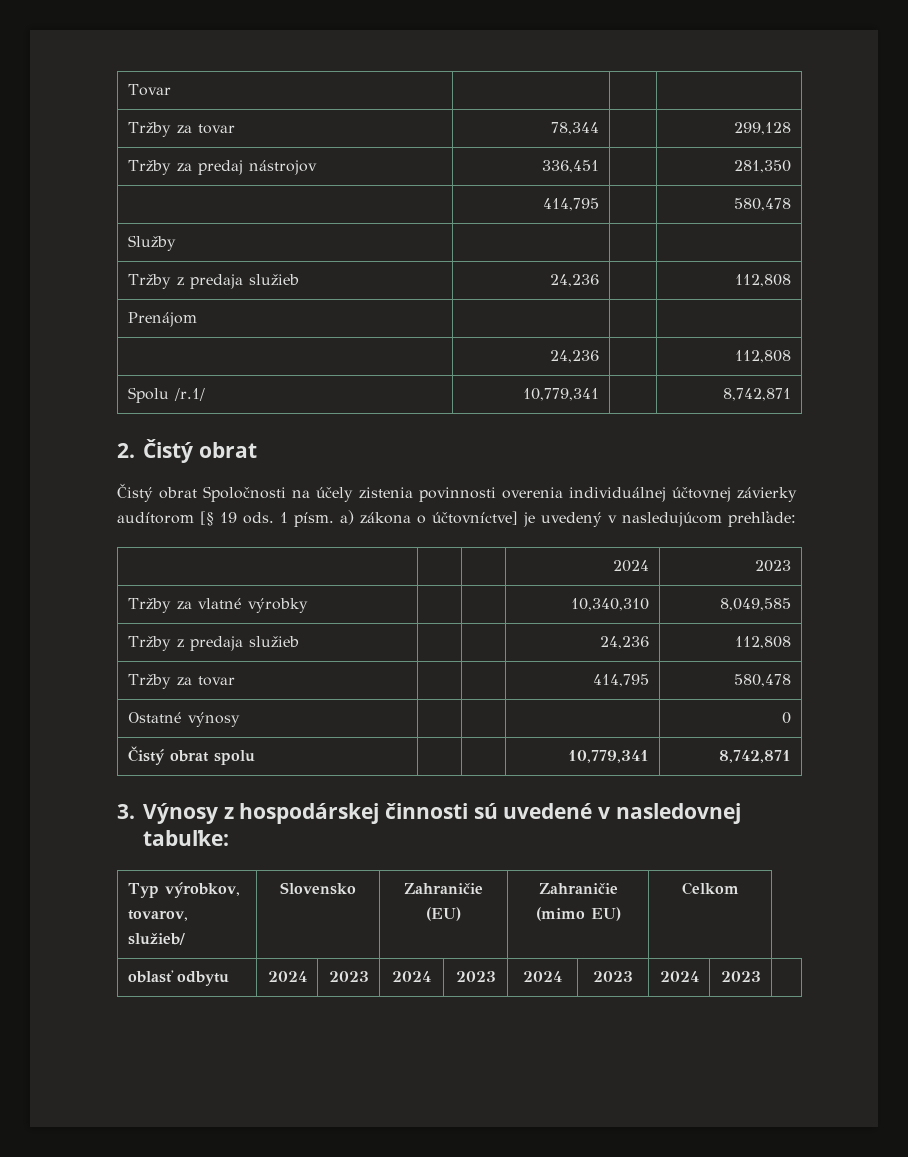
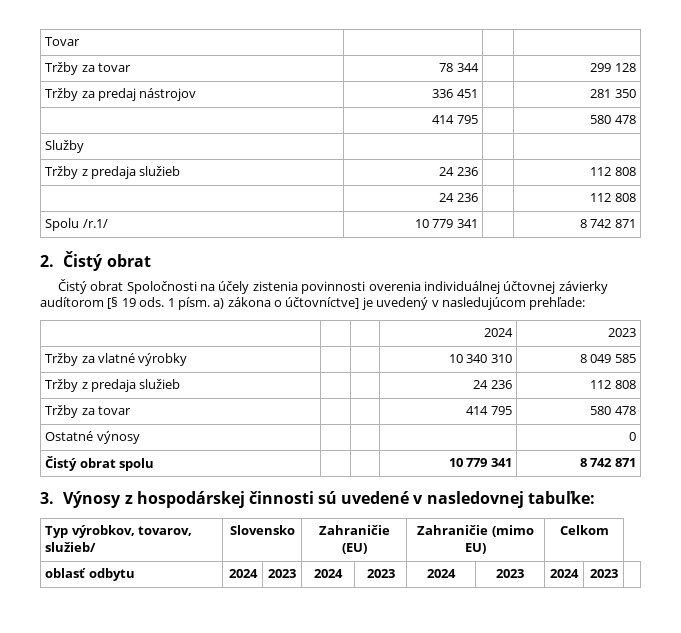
[551,122,600,135] [734,122,792,135] 78,344 | | 299,128 -> [439,63,479,72] [590,63,636,72] 78 344 | | 299 128
[542,160,600,173] [734,160,792,173] [543,198,600,211] [734,198,792,211] 336,451 | | 281,350 // | 414,795 | | 580,478 -> [432,89,478,98] [590,89,636,98] [432,115,478,124] [590,115,636,124] 336 451 | | 281 350 // | 414 795 | | 580 478
[550,274,600,287] [735,274,792,287] [127,312,197,327] [550,350,600,363] [735,350,792,363] [127,387,205,403] [523,388,600,401] [723,388,792,401] 24,236 | | 112,808 // Prenájom | | | // | 24,236 | | 112,808 // Spolu /r.1/ | 10,779,341 | | 8,742,871 -> [439,167,478,176] [590,167,636,176] [439,193,478,202] [590,193,636,202] [45,218,108,231] [415,219,478,228] [580,219,636,228] 24 236 | | 112 808 // | 24 236 | | 112 808 // Spolu /r.1/ | 10 779 341 | | 8 742 871
[571,598,650,611] [720,598,792,611] 10,340,310 | 8,049,585 -> [449,354,512,363] [580,354,636,363] 10 340 310 | 8 049 585
[600,636,650,649] [735,636,792,649] 24,236 | 112,808 -> [473,380,512,389] [590,380,636,389] 24 236 | 112 808
[593,674,650,687] [734,674,792,687] 414,795 | 580,478 -> [466,406,512,415] [590,406,636,415] 414 795 | 580 478
[568,750,650,763] [719,750,792,763] 10,779,341 | 8,742,871 -> [449,458,512,467] [580,458,636,467] 10 779 341 | 8 742 871

